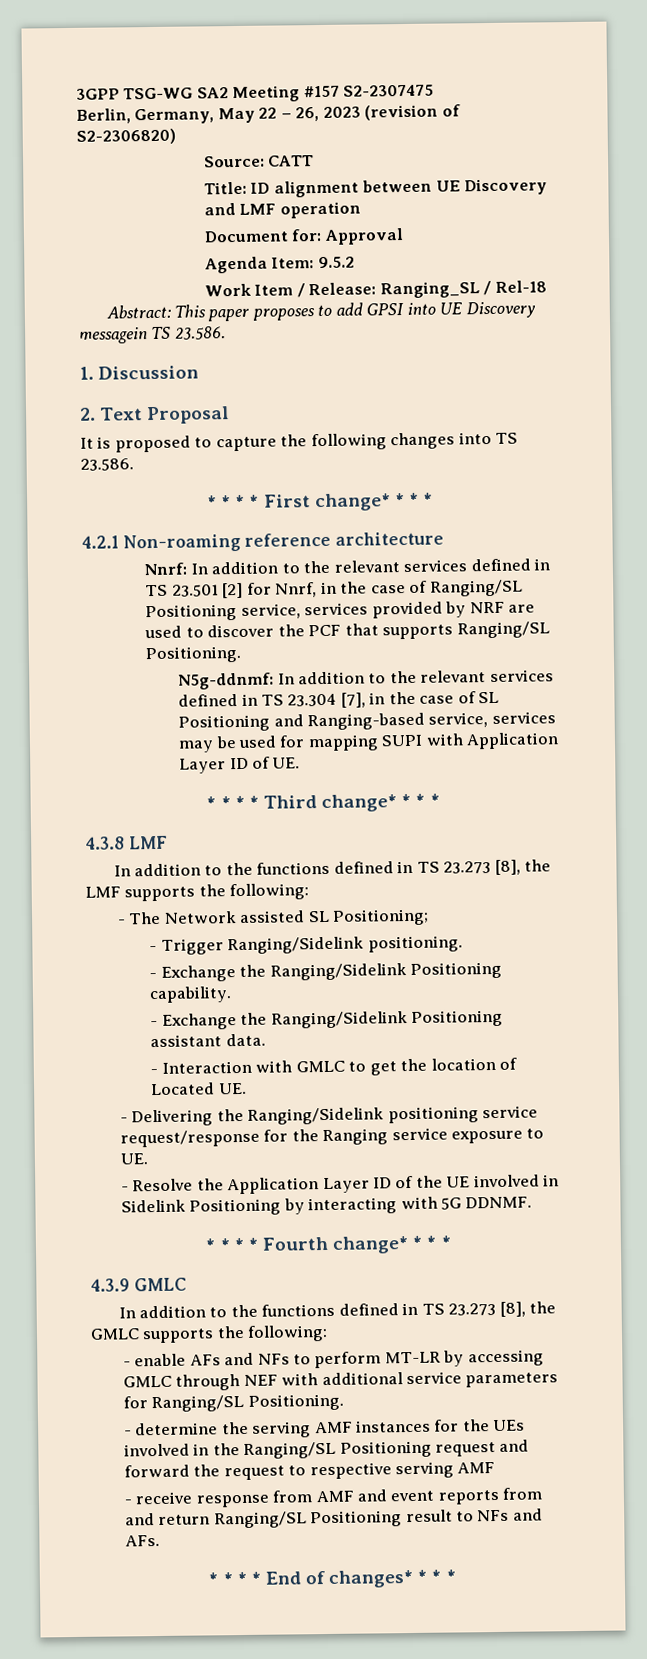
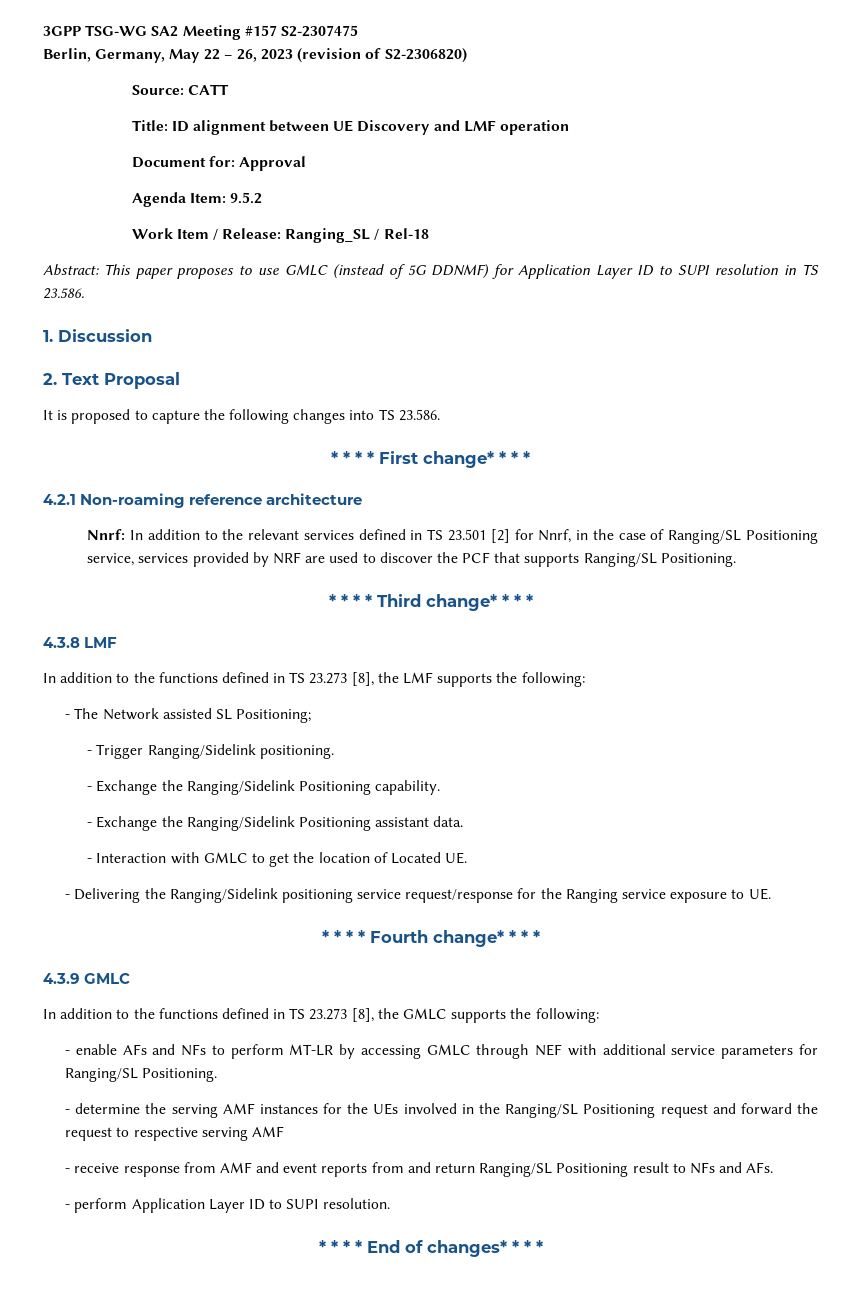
[335,301,536,319] [79,327,148,344] add GPSI into UE Discovery messagein -> [257,264,797,279] use GMLC (instead of 5G DDNMF) for Application Layer ID to SUPI resolution in
[178,669,554,690] [178,691,500,708] [178,711,556,732] [178,732,560,753] [179,756,301,774] // N5g-ddnmf: In addition to the relevant services defined in TS 23.304 [7], in the case of SL Positioning and Ranging-based service, services may be used for mapping SUPI with Application Layer ID of UE. -> (736, 560) none
[120,1174,560,1195] [120,1196,533,1216] // - Resolve the Application Layer ID of the UE involved in Sidelink Positioning by interacting with 5G DDNMF. -> (771, 894) none
(160, 1540) none -> [65,1198,391,1213] // - perform Application Layer ID to SUPI resolution.

